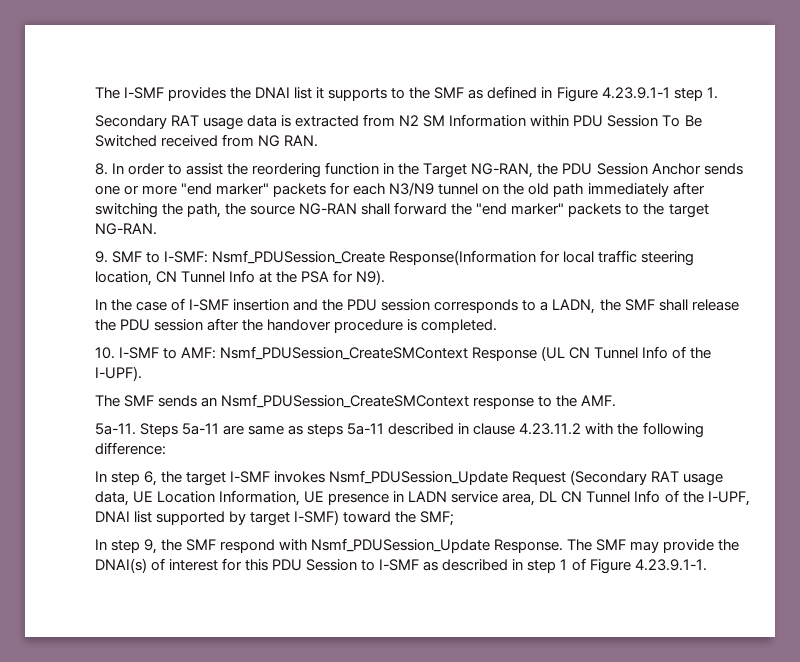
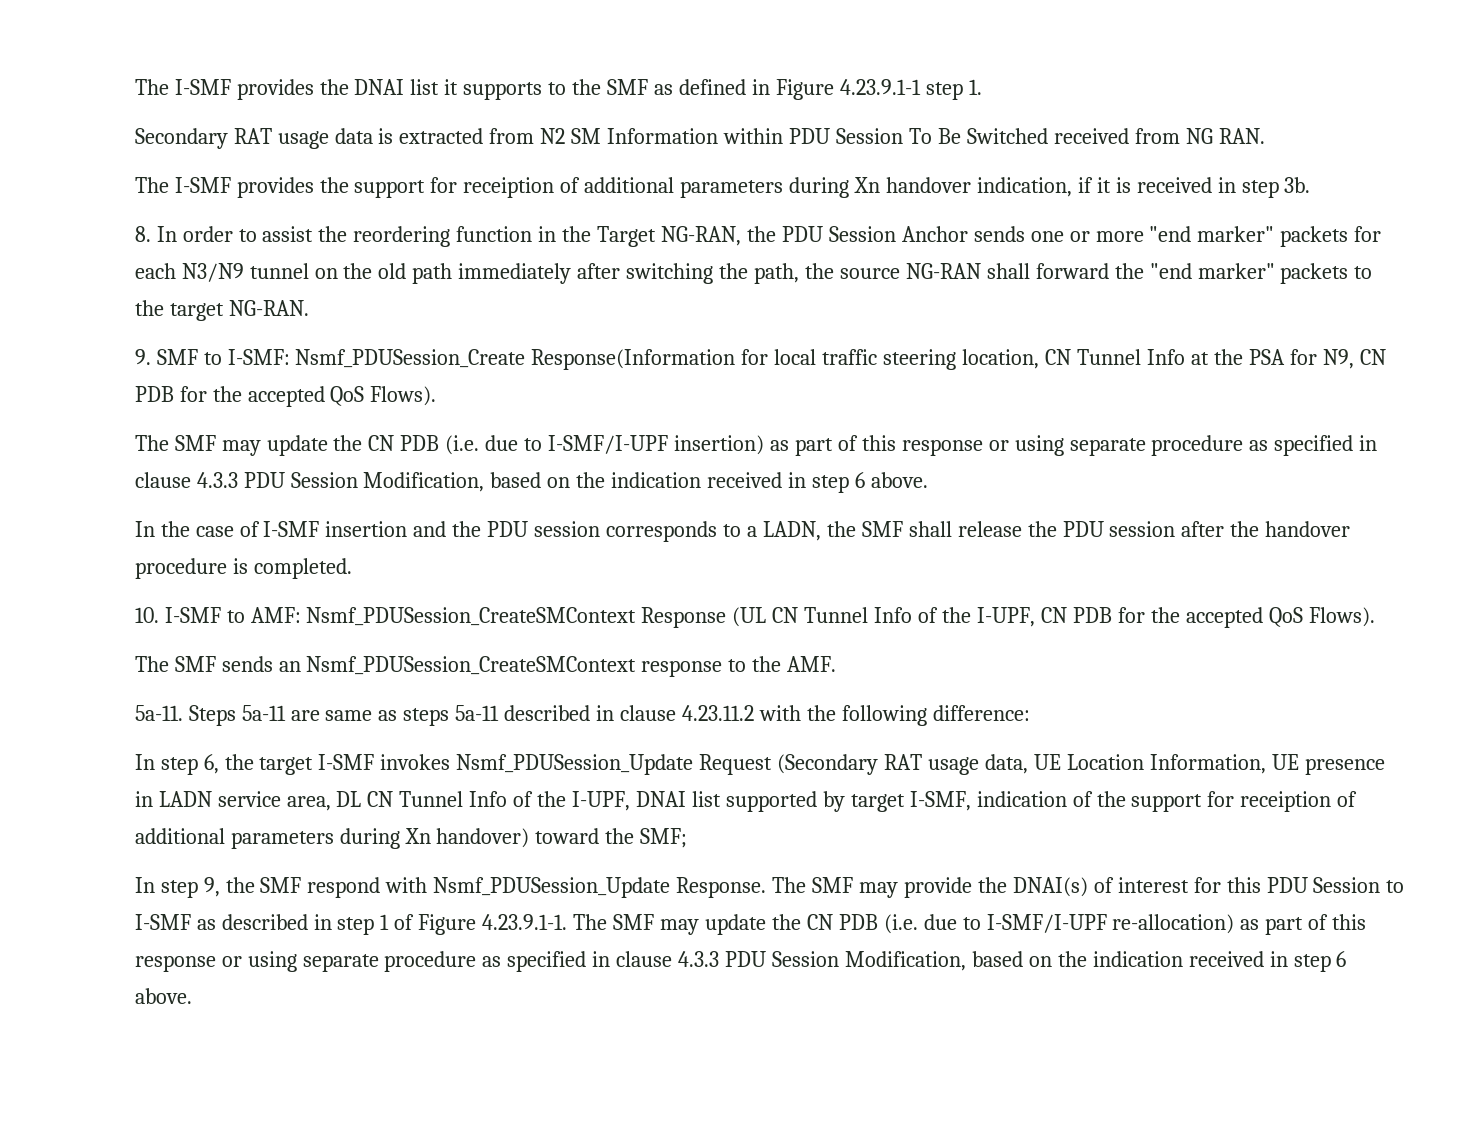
(319, 141) none -> [134,177,1311,198] // The I-SMF provides the support for receiption of additional parameters during Xn handover indication, if it is received in step 3b.
[356,270,386,285] N9). -> [1322,349,1386,369] [134,386,437,407] [134,435,1378,456] [134,472,928,493] N9, CN PDB for the accepted QoS Flows). // The SMF may update the CN PDB (i.e. due to I-SMF/I-UPF insertion) as part of this response or using separate procedure as specified in clause 4.3.3 PDU Session Modification, based on the indication received in step 6 above.
[94,366,142,381] I-UPF). -> [976,607,1375,628] I-UPF, CN PDB for the accepted QoS Flows).
[294,510,340,525] I-SMF) -> [909,791,1358,812] [134,828,530,849] I-SMF, indication of the support for receiption of additional parameters during Xn handover)
(707, 565) none -> [573,914,1367,935] [134,951,1347,972] [134,988,192,1004] The SMF may update the CN PDB (i.e. due to I-SMF/I-UPF re-allocation) as part of this response or using separate procedure as specified in clause 4.3.3 PDU Session Modification, based on the indication received in step 6 above.

